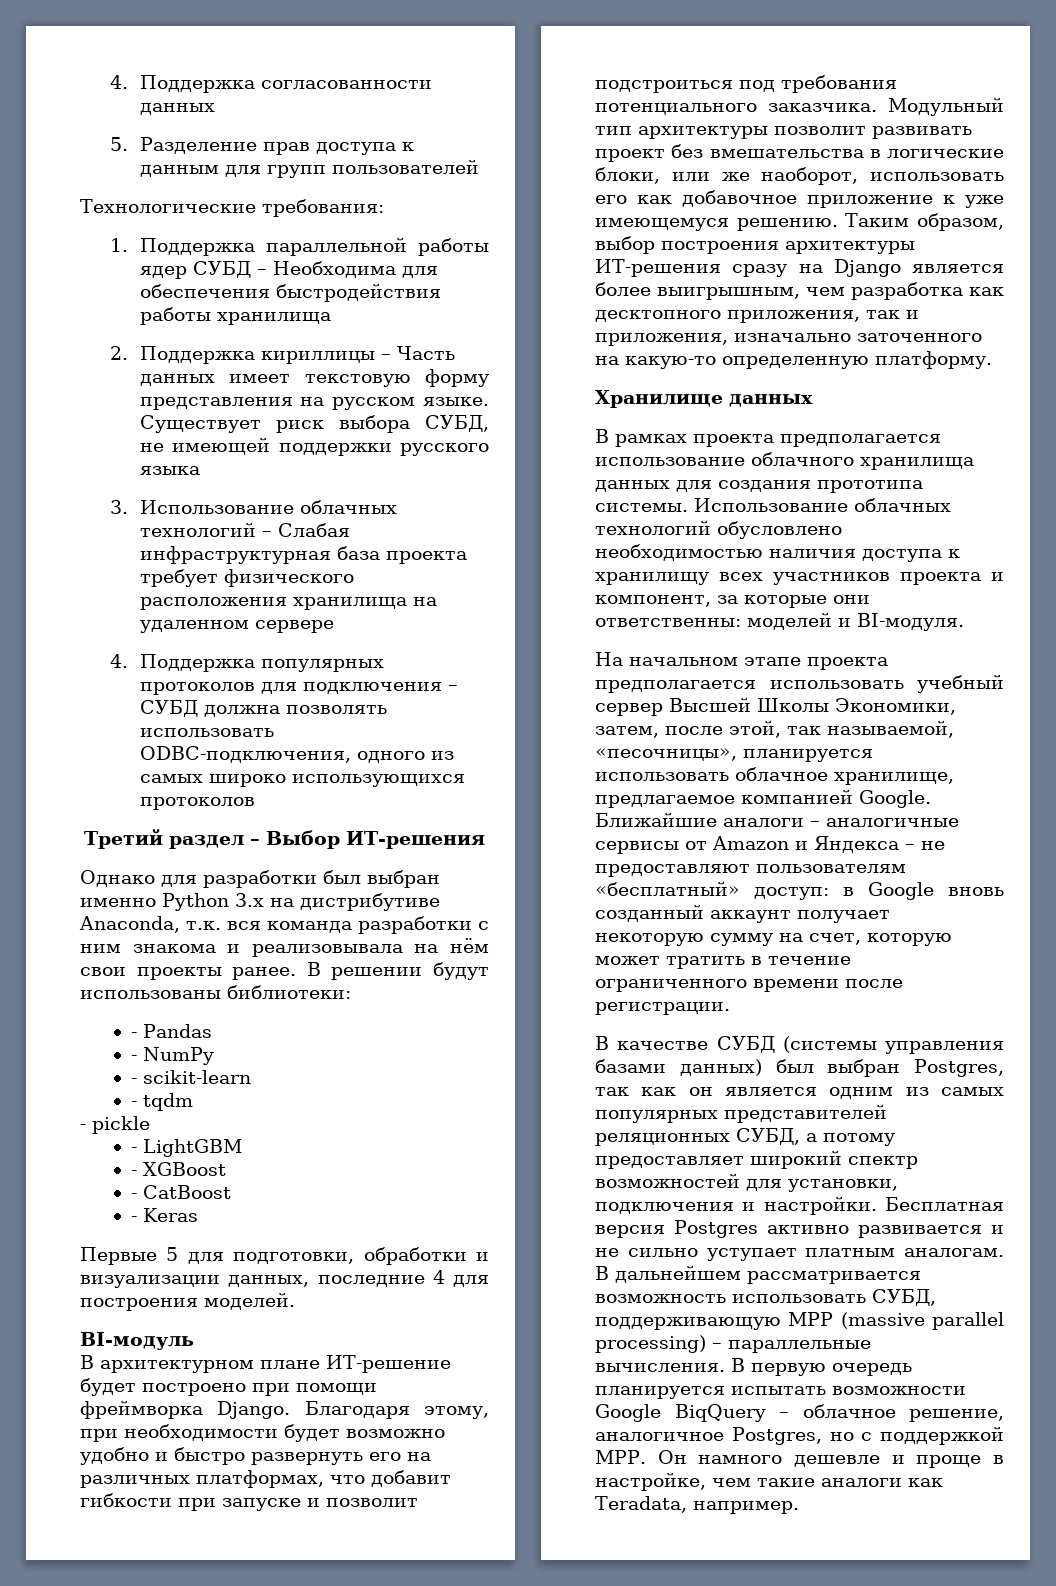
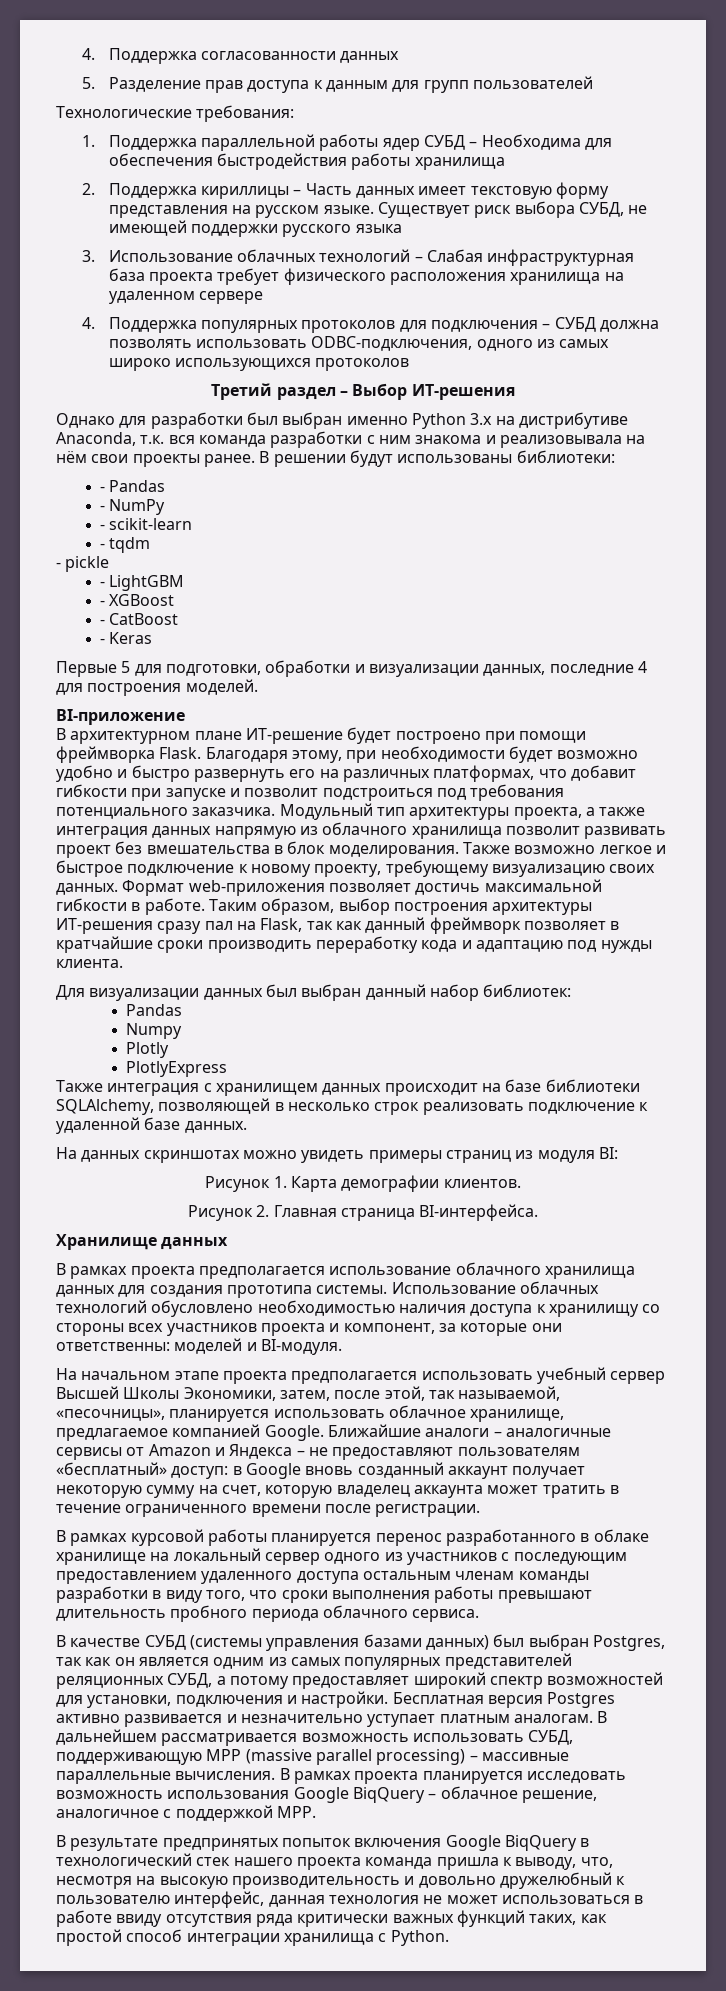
[80,1332,194,1350] BI-модуль -> [56,709,185,725] BI-приложение
[217,1401,291,1419] Django. -> [159,747,202,759] Flask.
(768, 132) none -> [513,807,646,820] [56,822,502,839] проекта, а также интеграция данных напрямую из облачного хранилища
[887,149,1004,158] [595,167,1004,185] [595,190,1004,208] [595,218,838,231] логические блоки, или же наоборот, использовать его как добавочное приложение к уже имеющемуся решению. -> [287,841,666,858] [56,860,656,877] [56,879,602,896] [56,898,205,915] блок моделирования. Также возможно легкое и быстрое подключение к новому проекту, требующему визуализацию своих данных. Формат web-приложения позволяет достичь максимальной гибкости в работе.
[798,259,1004,277] [595,282,1004,300] [595,310,919,323] [595,333,982,346] [595,351,992,369] на Django является более выигрышным, чем разработка как десктопного приложения, так и приложения, изначально заточенного на какую-то определенную платформу. -> [204,917,620,934] [56,936,652,953] [56,959,123,968] [56,984,572,1001] [126,1004,183,1016] [126,1023,183,1039] [126,1042,170,1058] [126,1061,228,1077] [56,1079,640,1096] [56,1098,649,1115] [56,1117,247,1134] [56,1147,618,1163] [205,1175,521,1192] [187,1204,539,1221] пал на Flask, так как данный фреймворк позволяет в кратчайшие сроки производить переработку кода и адаптацию под нужды клиента. // Для визуализации данных был выбран данный набор библиотек: // Pandas // Numpy // Plotly // PlotlyExpress // Также интеграция с хранилищем данных происходит на базе библиотеки SQLAlchemy, позволяющей в несколько строк реализовать подключение к удаленной базе данных. // На данных скриншотах можно увидеть примеры страниц из модуля BI: // Рисунок 1. Карта демографии клиентов. // Рисунок 2. Главная страница BI-интерфейса.
(709, 578) none -> [642,1304,661,1313] [56,1323,124,1336] со стороны
(952, 939) none -> [336,1485,483,1498] владелец аккаунта
(730, 1008) none -> [56,1529,649,1546] [56,1548,627,1565] [56,1571,589,1584] [56,1586,592,1603] [56,1605,480,1622] // В рамках курсовой работы планируется перенос разработанного в облаке хранилище на локальный сервер одного из участников с последующим предоставлением удаленного доступа остальным членам команды разработки в виду того, что сроки выполнения работы превышают длительность пробного периода облачного сервиса.
[595,1248,698,1257] не сильно -> [240,1714,363,1723] незначительно
(722, 1346) none -> [481,1752,569,1761] массивные
[751,1363,912,1376] [595,1386,966,1399] первую очередь планируется испытать возможности -> [293,1771,626,1784] [56,1790,290,1799] рамках проекта планируется исследовать возможность использования
[731,1427,854,1445] Postgres, но -> (159, 1813) none
[657,1450,1004,1468] [595,1472,943,1491] [595,1496,799,1514] Он намного дешевле и проще в настройке, чем такие аналоги как Teradata, например. -> [56,1835,590,1851] [56,1853,613,1870] [56,1872,626,1889] [56,1891,644,1908] [56,1910,607,1927] [56,1929,449,1946] // В результате предпринятых попыток включения Google BiqQuery в технологический стек нашего проекта команда пришла к выводу, что, несмотря на высокую производительность и довольно дружелюбный к пользователю интерфейс, данная технология не может использоваться в работе ввиду отсутствия ряда критически важных функций таких, как простой способ интеграции хранилища с Python.

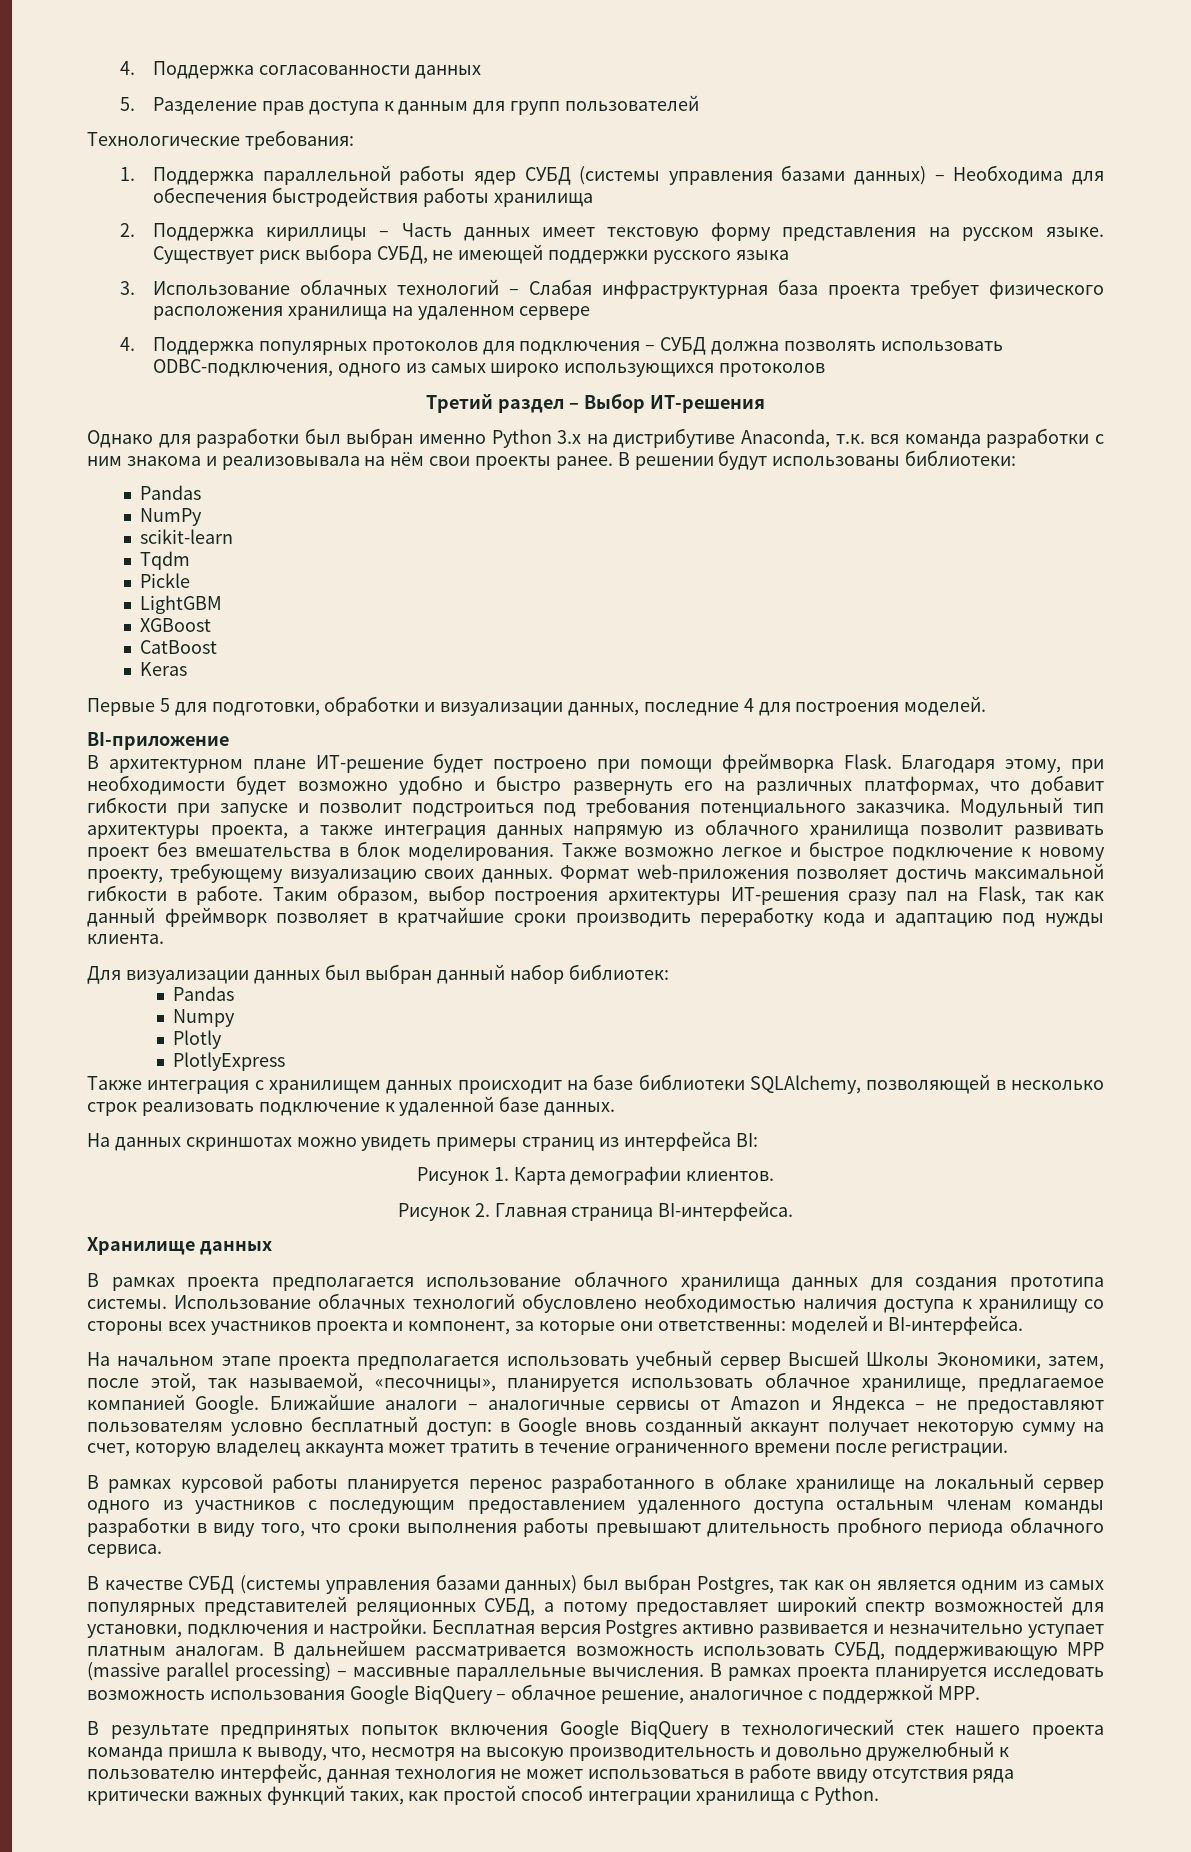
(465, 142) none -> [579,165,927,185] (системы управления базами данных)
[99,480,166,492] [99,505,105,511] - Pandas // - -> [139,485,201,500] Pandas //
[99,524,105,530] - -> (202, 517) none
[99,537,151,553] [56,556,110,572] [99,581,105,587] - tqdm // - pickle // - -> [139,551,190,570] [139,573,190,588] Tqdm // Pickle //
[99,600,105,606] - -> (222, 604) none
[99,619,105,625] - -> (211, 625) none
[99,638,105,644] - -> (217, 647) none
[537,1150,595,1163] модуля -> [623,1131,731,1151] интерфейса
[260,1339,342,1355] BI-модуля. -> [888,1315,1024,1335] BI-интерфейса.
[56,1462,167,1475] «бесплатный» -> [231,1416,419,1436] условно бесплатный

